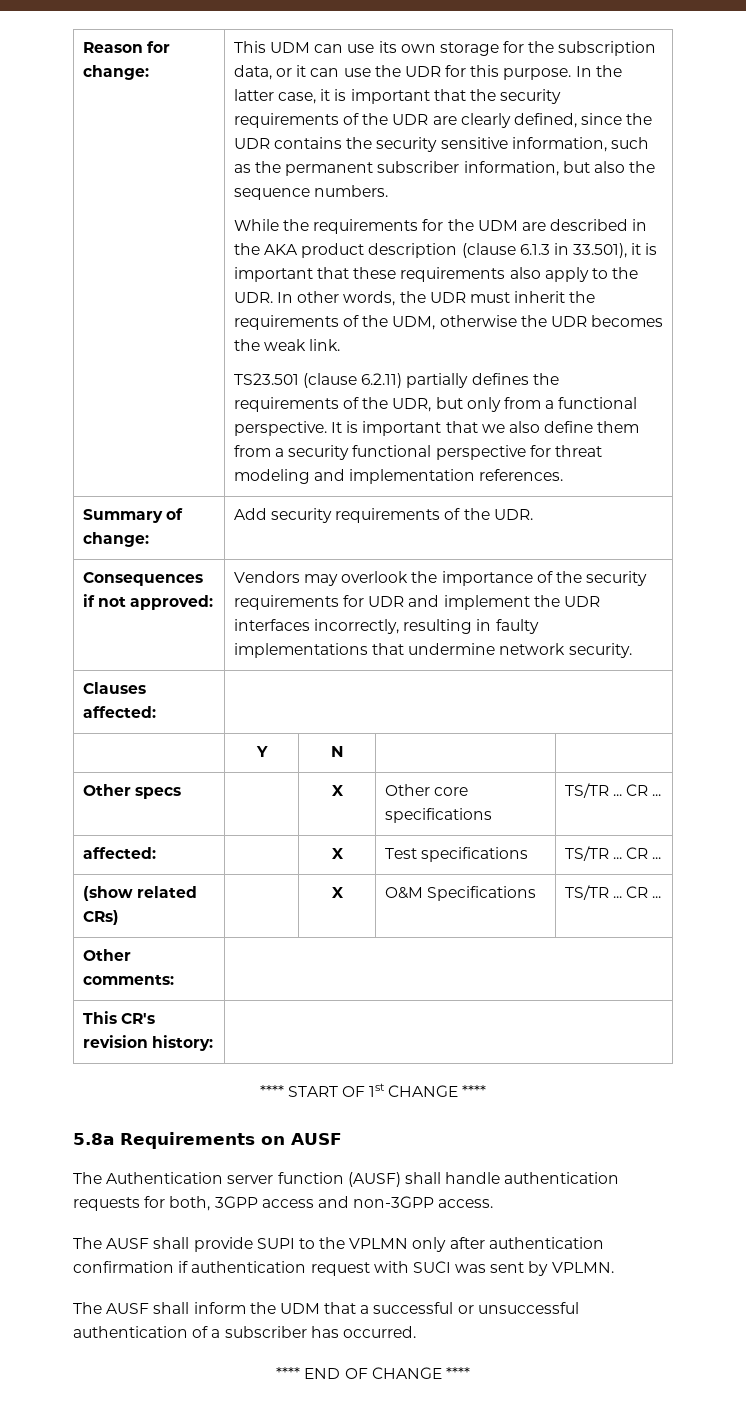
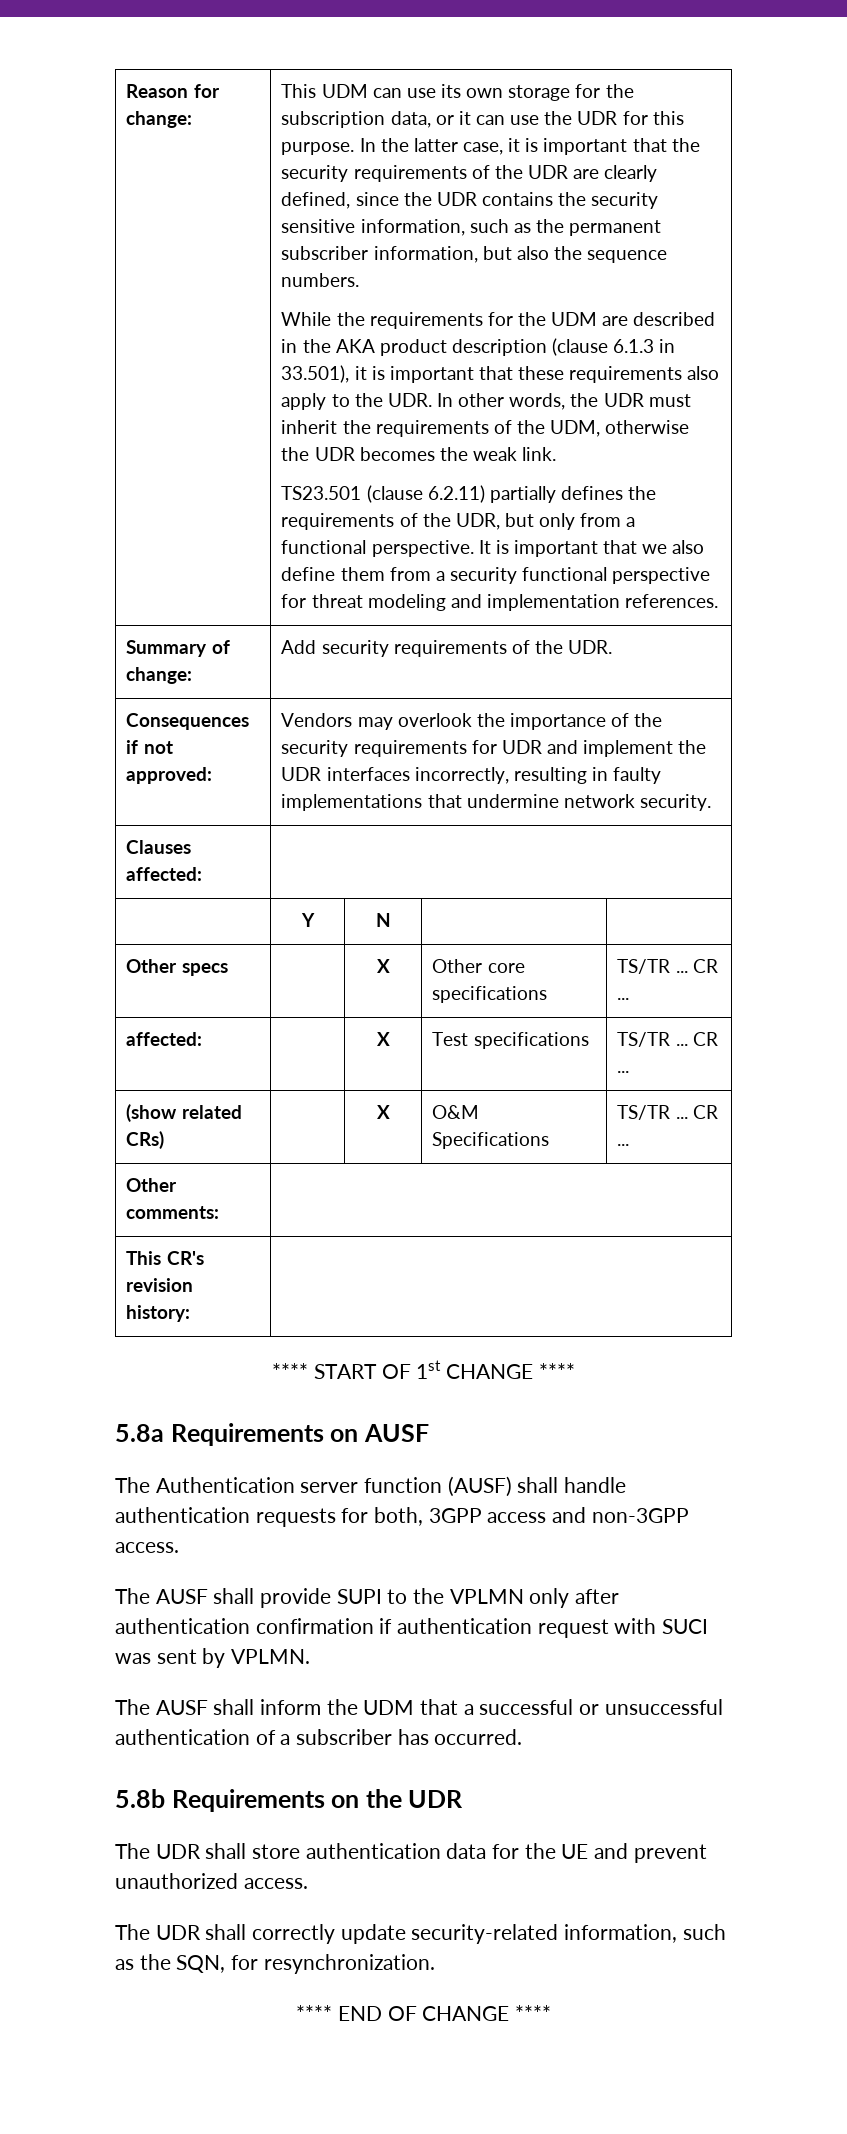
(416, 1332) none -> [115,1789,464,1812] [115,1843,707,1863] [115,1873,308,1889] [115,1924,726,1944] [115,1954,435,1974] // 5.8b Requirements on the UDR // The UDR shall store authentication data for the UE and prevent unauthorized access. // The UDR shall correctly update security-related information, such as the SQN, for resynchronization.

